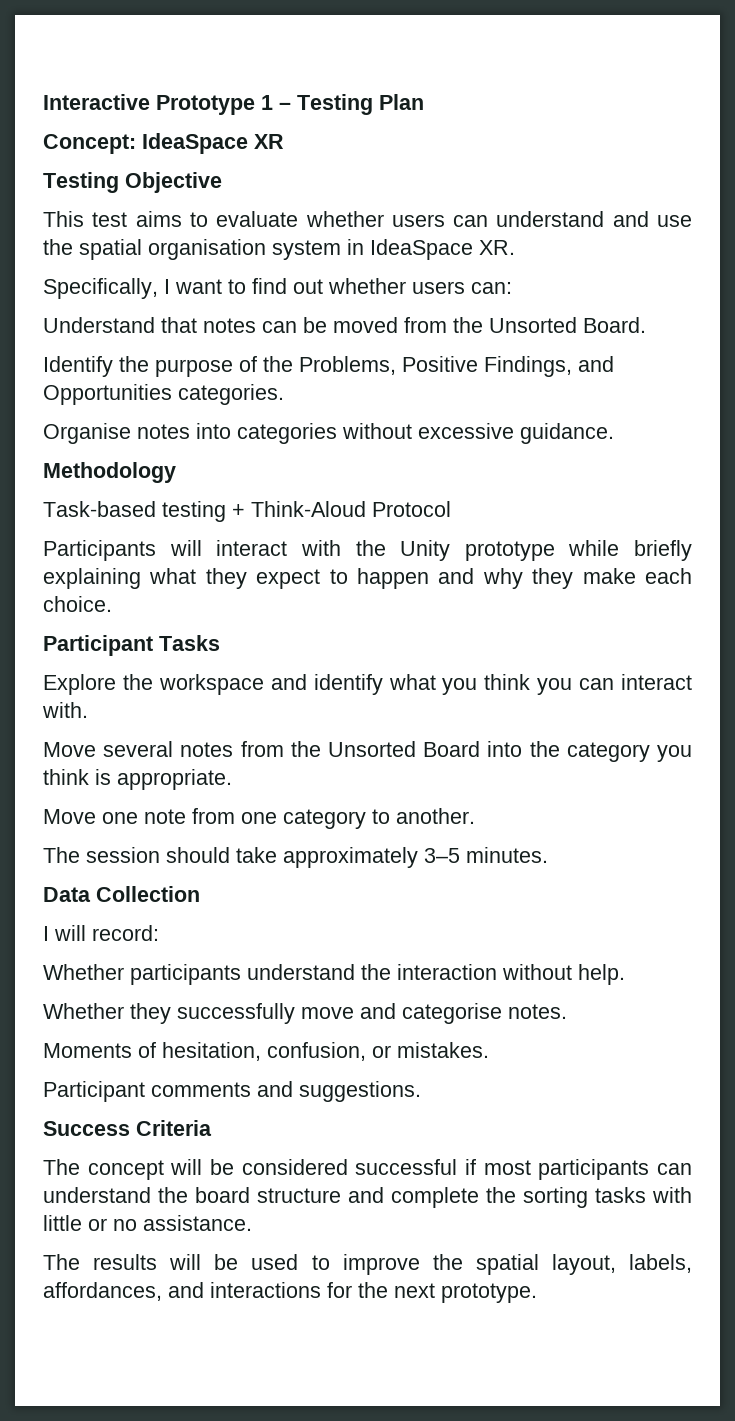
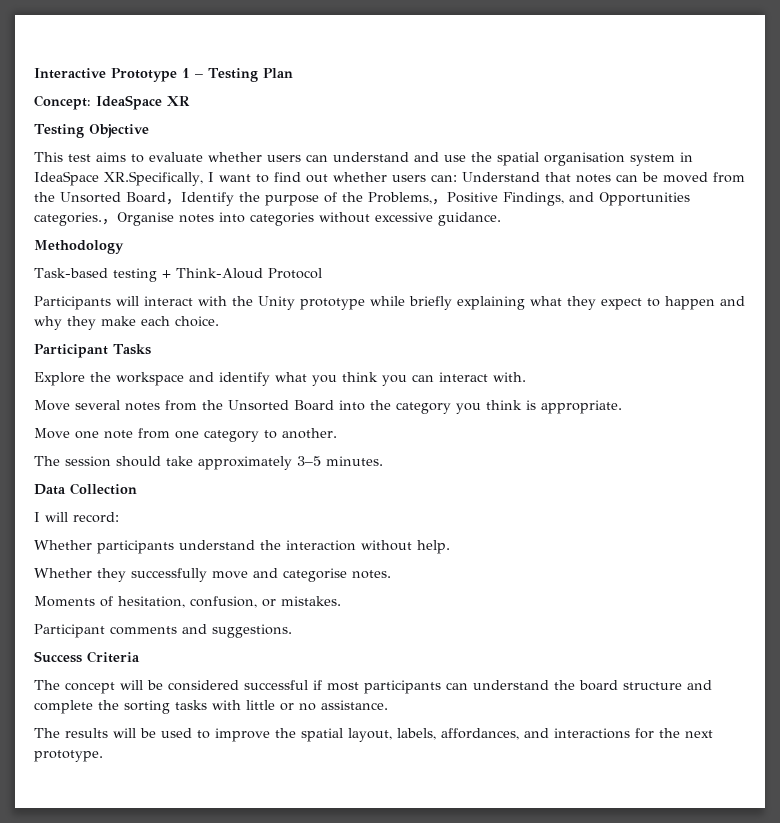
[479,240,515,255] [43,278,158,299] XR. // Specifically, -> [104,171,203,186] XR.Specifically,
(512, 288) // -> (457, 178) none
[583,317,646,333] Board. // -> [126,192,181,205] Board，
(396, 365) none -> [432,198,447,205] ，
(284, 394) // -> [102,218,117,225] ，

